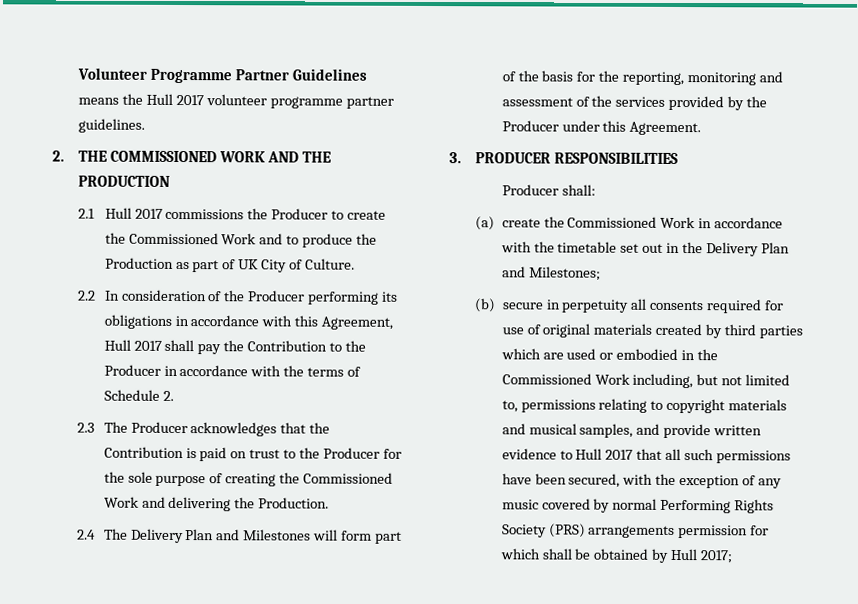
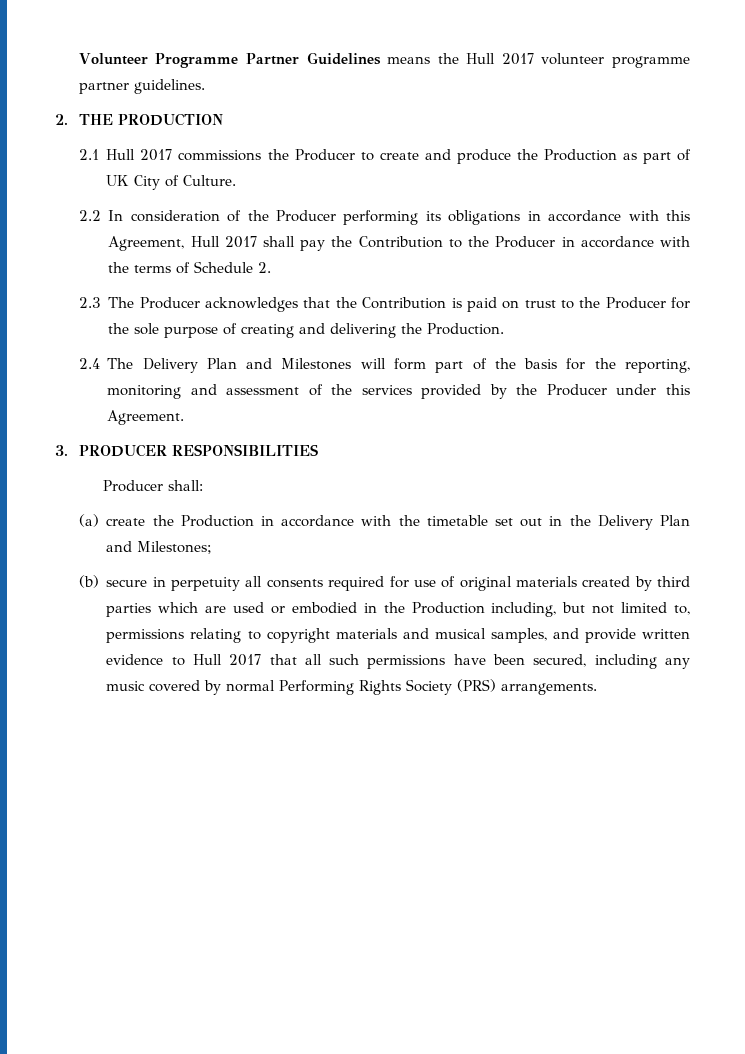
[110,150,332,163] COMMISSIONED WORK AND THE -> (113, 119) none
[104,232,300,245] the Commissioned Work and to -> [424,149,451,160] and
[279,472,394,484] [103,496,139,508] the Commissioned Work -> (295, 331) none
[567,216,696,229] Commissioned Work -> [180,515,254,527] Production
[501,373,630,385] Commissioned Work -> [411,602,485,614] Production
[622,473,757,489] with the exception of -> [594,654,657,669] including
[588,525,770,539] [499,548,734,564] arrangements permission for which shall be obtained by Hull 2017; -> [501,683,598,695] arrangements.

